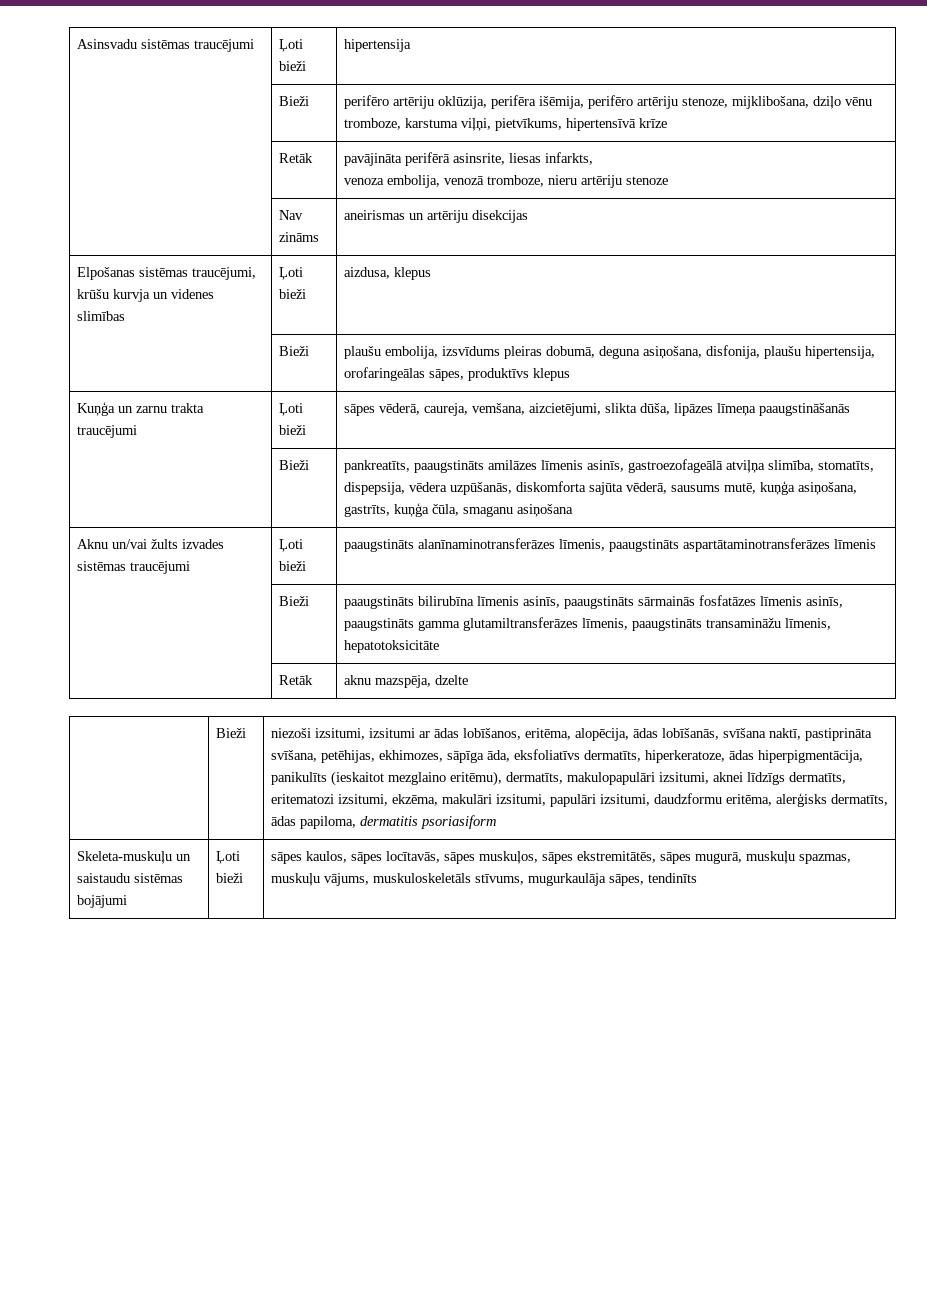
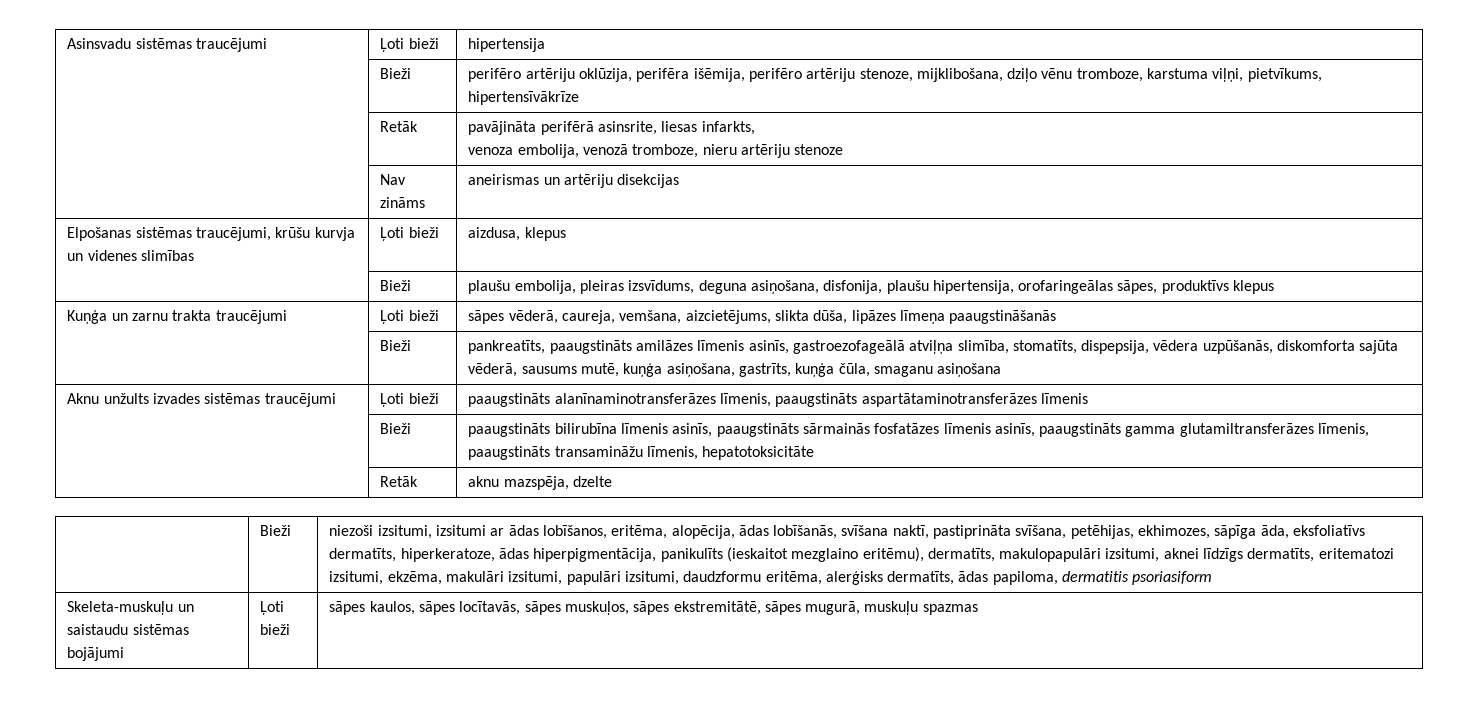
[565,118,667,131] hipertensīvā krīze -> [468,91,580,105] hipertensīvākrīze
[441,346,595,359] izsvīdums pleiras dobumā, -> [579,280,695,294] pleiras izsvīdums,
[528,403,601,416] aizcietējumi, -> [685,310,771,324] aizcietējums,
[111,539,178,549] un/vai žults -> [103,393,149,404] unžults
[576,851,656,863] ekstremitātēs, -> [673,601,761,615] ekstremitātē,
[798,854,851,864] [270,873,697,886] spazmas, muskuļu vājums, muskuloskeletāls stīvums, mugurkaulāja sāpes, tendinīts -> [922,604,978,615] spazmas

